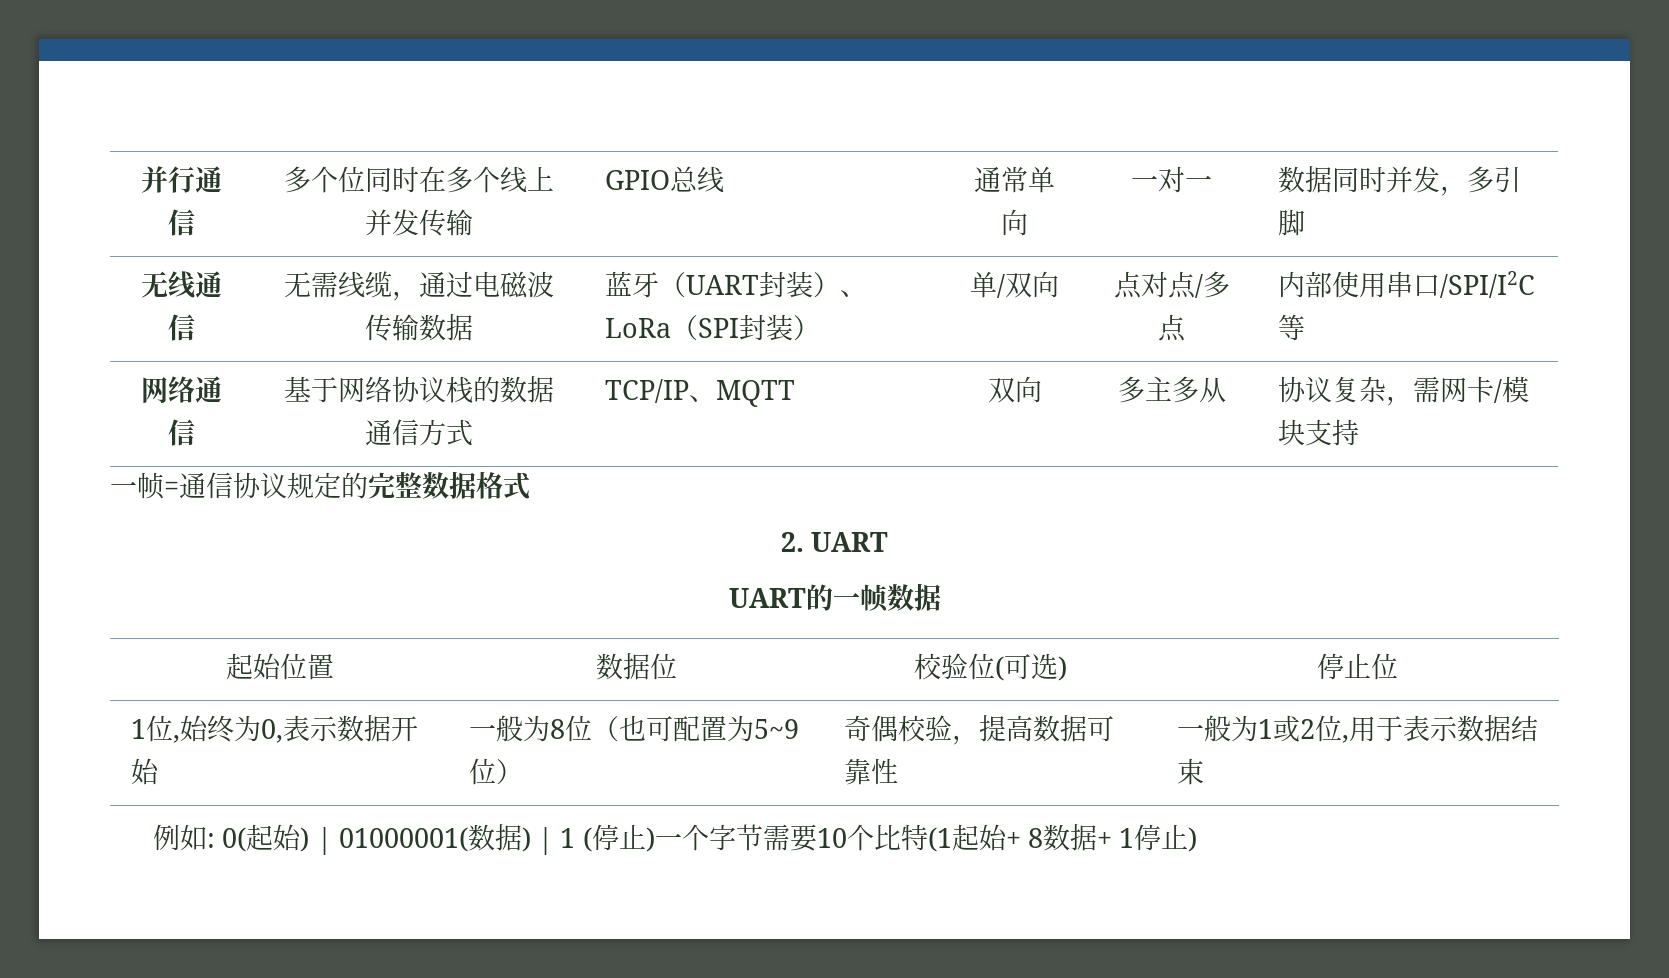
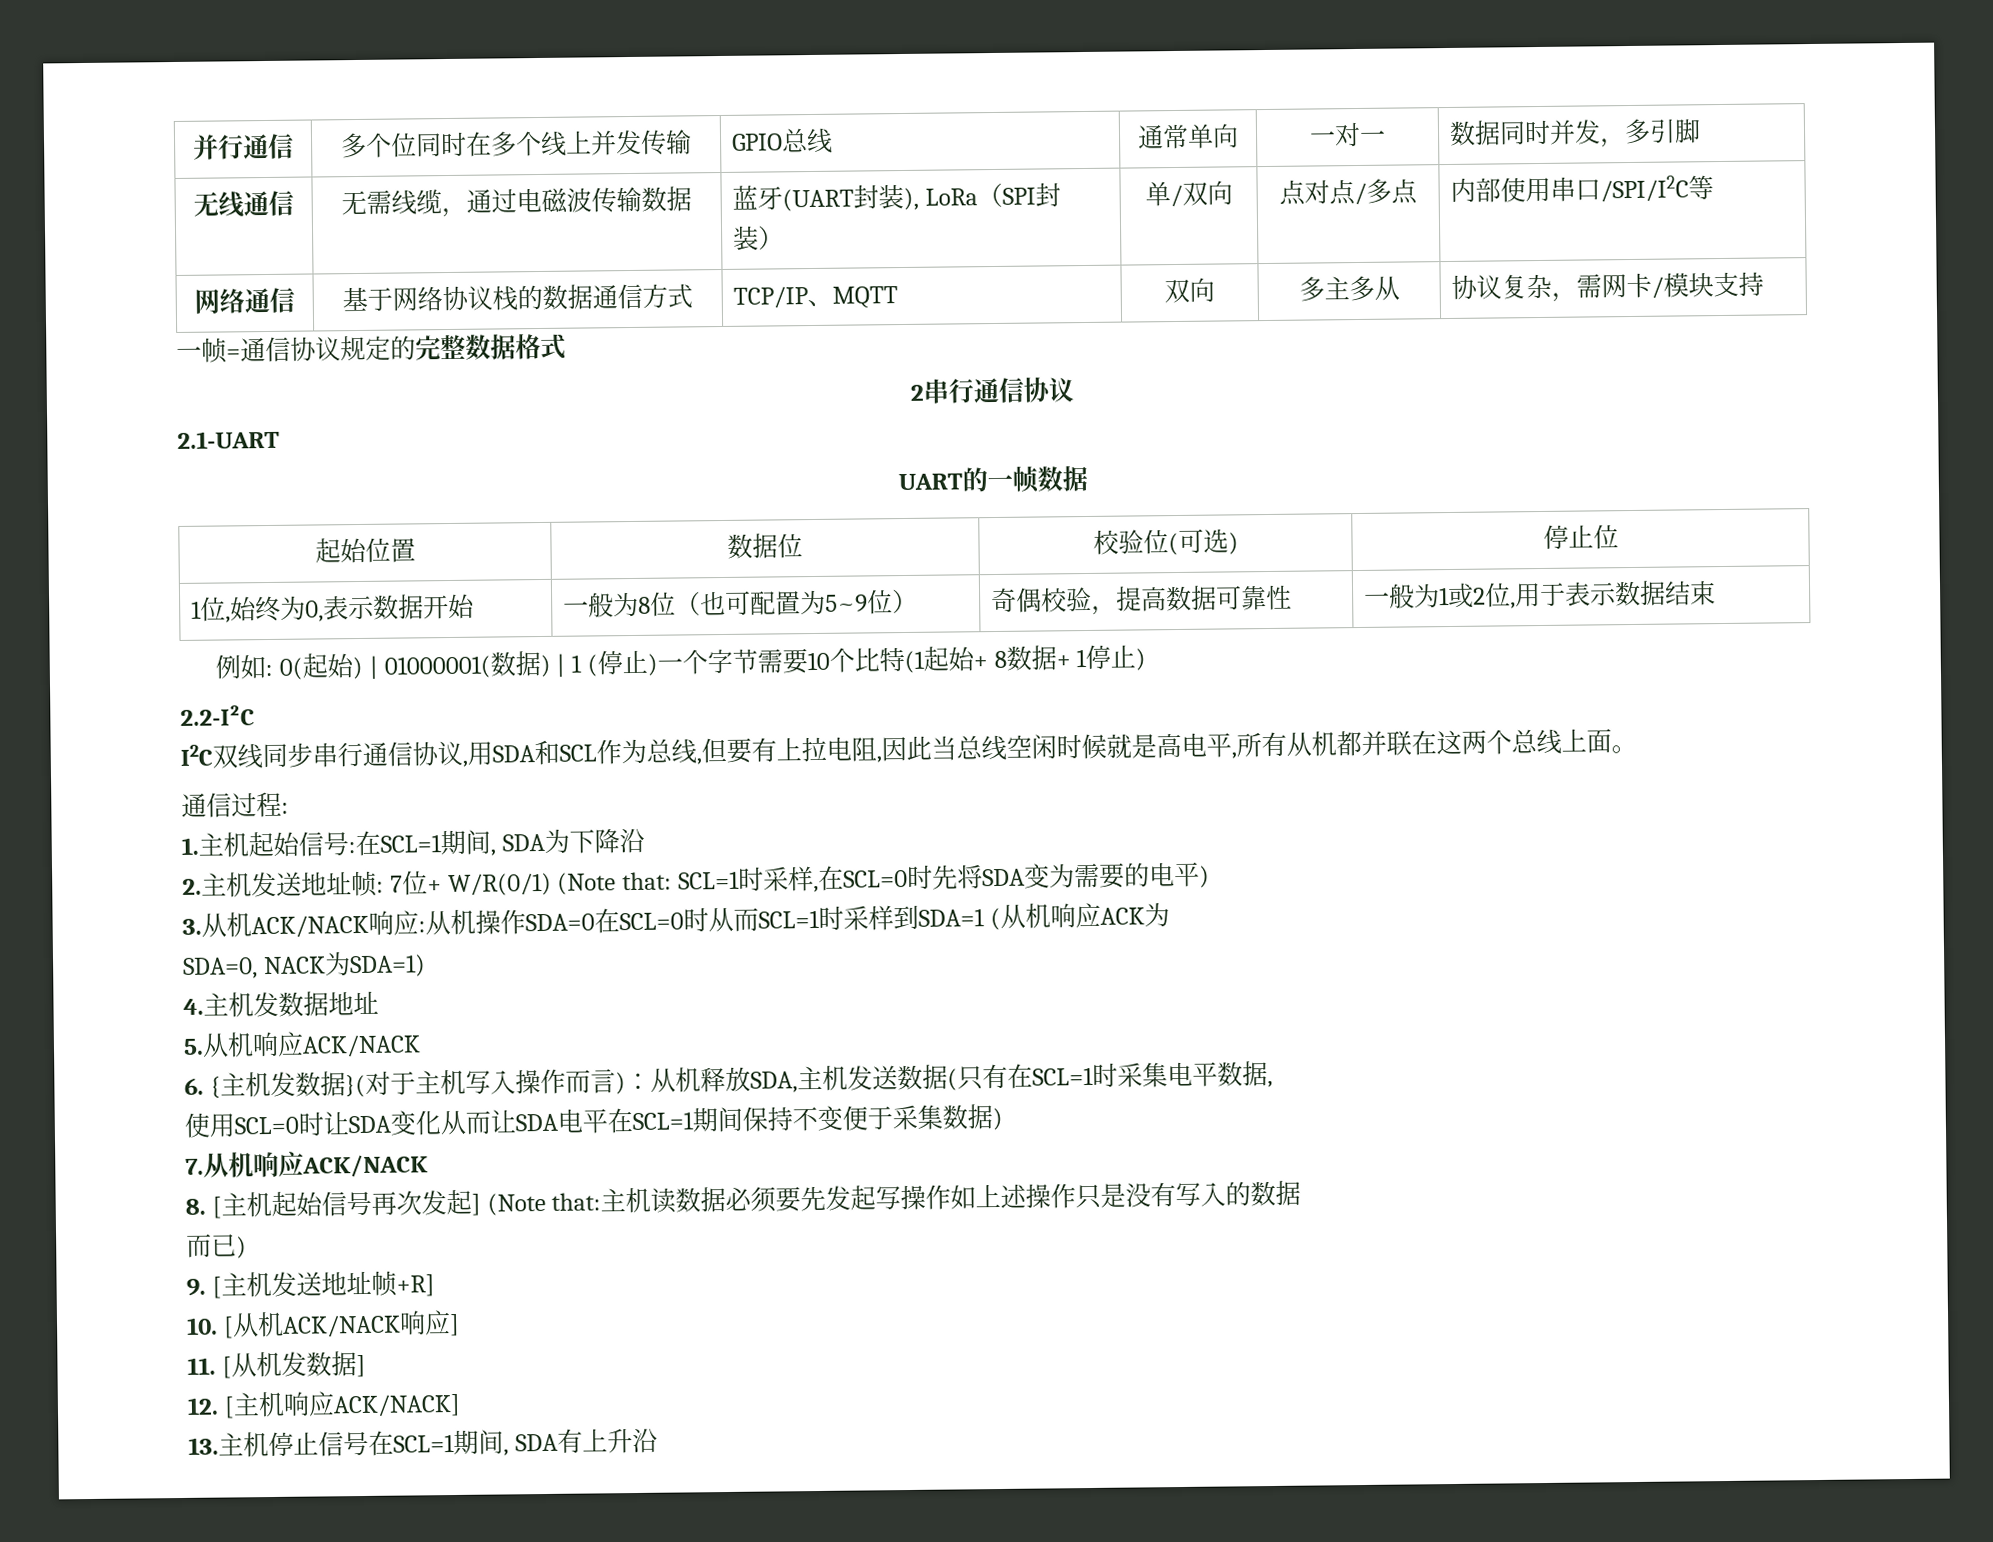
[658,271,867,298] （UART封装）、 -> [781,183,919,212] (UART封装),
[780,532,889,552] 2. UART -> [910,377,1074,404] [177,430,280,449] 2串行通信协议 // 2.1-UART
(1198, 839) none -> [180,705,255,726] [180,728,1637,769] [181,791,289,818] [181,827,645,858] [182,861,1210,898] [182,902,1170,939] [183,951,426,979] [183,990,379,1018] [183,1031,421,1058] [184,1061,1273,1099] [184,1104,1003,1138] [185,1151,428,1178] [185,1180,1302,1219] [186,1233,247,1259] [186,1270,435,1299] [186,1310,460,1339] [187,1351,366,1379] [187,1391,461,1419] [188,1427,658,1458] // 2.2-I²C // I2C双线同步串行通信协议,用SDA和SCL作为总线,但要有上拉电阻,因此当总线空闲时候就是高电平,所有从机都并联在这两个总线上面。 // 通信过程: // 1.主机起始信号:在SCL=1期间, SDA为下降沿 // 2.主机发送地址帧: 7位+ W/R(0/1) (Note that: SCL=1时采样,在SCL=0时先将SDA变为需要的电平) // 3.从机ACK/NACK响应:从机操作SDA=0在SCL=0时从而SCL=1时采样到SDA=1 (从机响应ACK为 // SDA=0, NACK为SDA=1) // 4.主机发数据地址 // 5.从机响应ACK/NACK // 6. {主机发数据}(对于主机写入操作而言)：从机释放SDA,主机发送数据(只有在SCL=1时采集电平数据, // 使用SCL=0时让SDA变化从而让SDA电平在SCL=1期间保持不变便于采集数据) // 7.从机响应ACK/NACK // 8. [主机起始信号再次发起] (Note that:主机读数据必须要先发起写操作如上述操作只是没有写入的数据 // 而已) // 9. [主机发送地址帧+R] // 10. [从机ACK/NACK响应] // 11. [从机发数据] // 12. [主机响应ACK/NACK] // 13.主机停止信号在SCL=1期间, SDA有上升沿

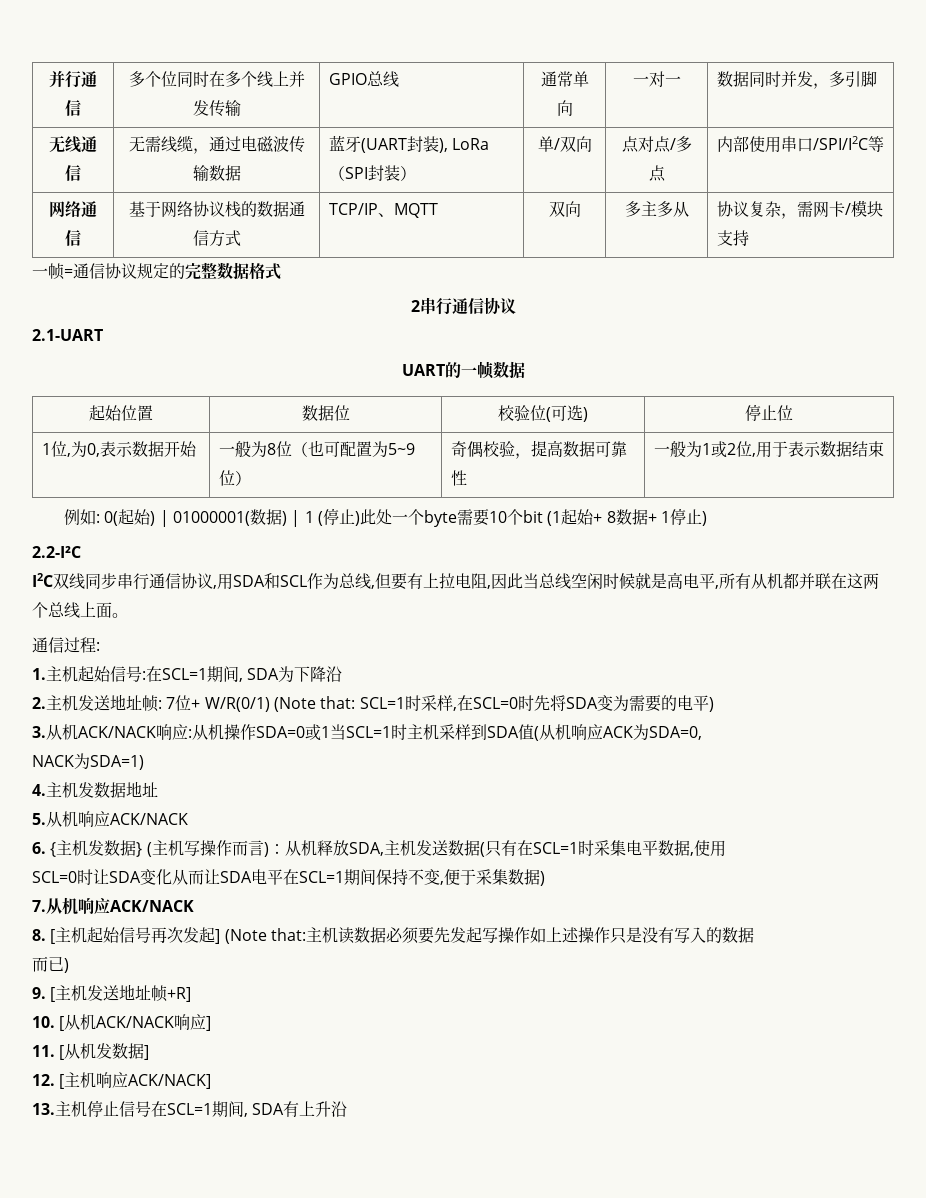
[229,595,281,623] 始终 -> (71, 455) none
[656,648,758,675] 一个字节 -> [359,509,457,527] 此处一个byte
[853,647,905,673] 比特 -> [522,510,543,523] bit
[594,905,985,934] 在SCL=0时从而SCL=1时采样到SDA=1 -> [305,724,534,741] 或1当SCL=1时主机采样到SDA值
[183,957,258,979] // SDA=0, -> [649,726,702,740] SDA=0, //
[344,1069,516,1098] }(对于主机写入 -> [136,840,200,857] } (主机写
[184,1112,235,1138] // 使用 -> [693,840,726,857] 使用 //
(843, 1118) none -> [440,881,444,885] ,

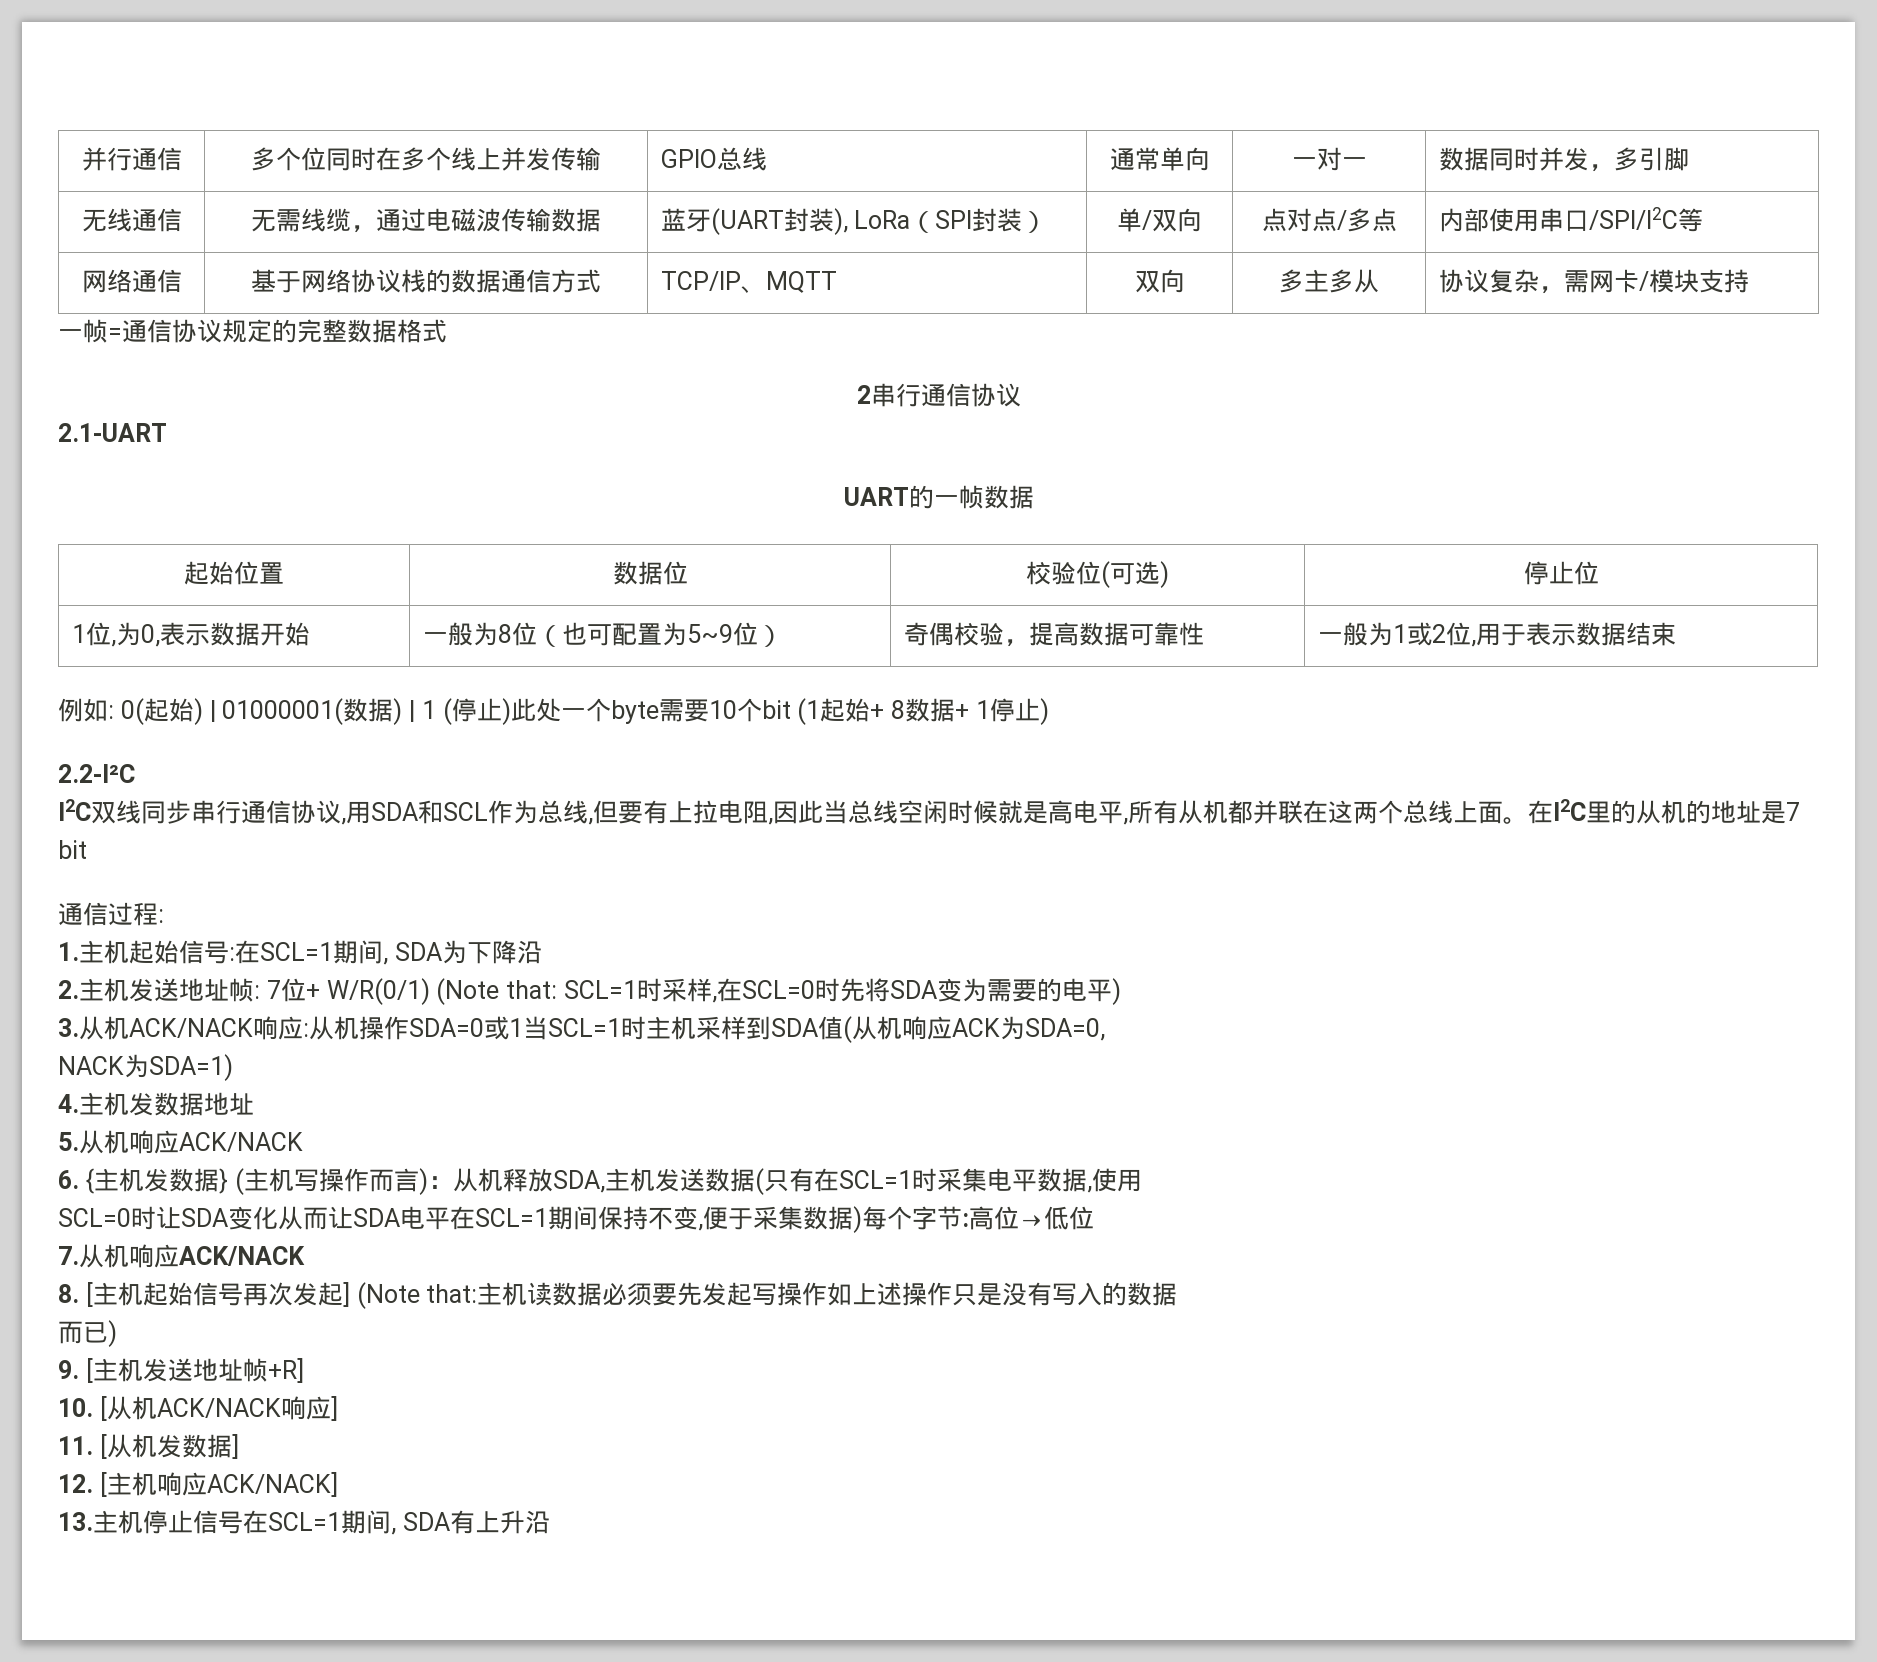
(128, 615) none -> [1528,799,1800,824] [58,840,87,859] 在I2C里的从机的地址是7 bit
(545, 878) none -> [862,1206,1094,1230] 每个字节:高位→低位

